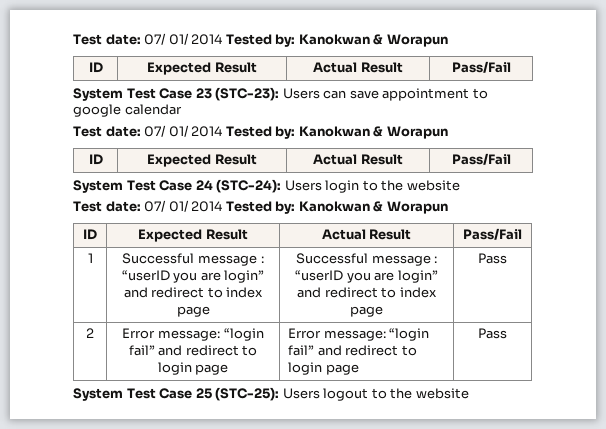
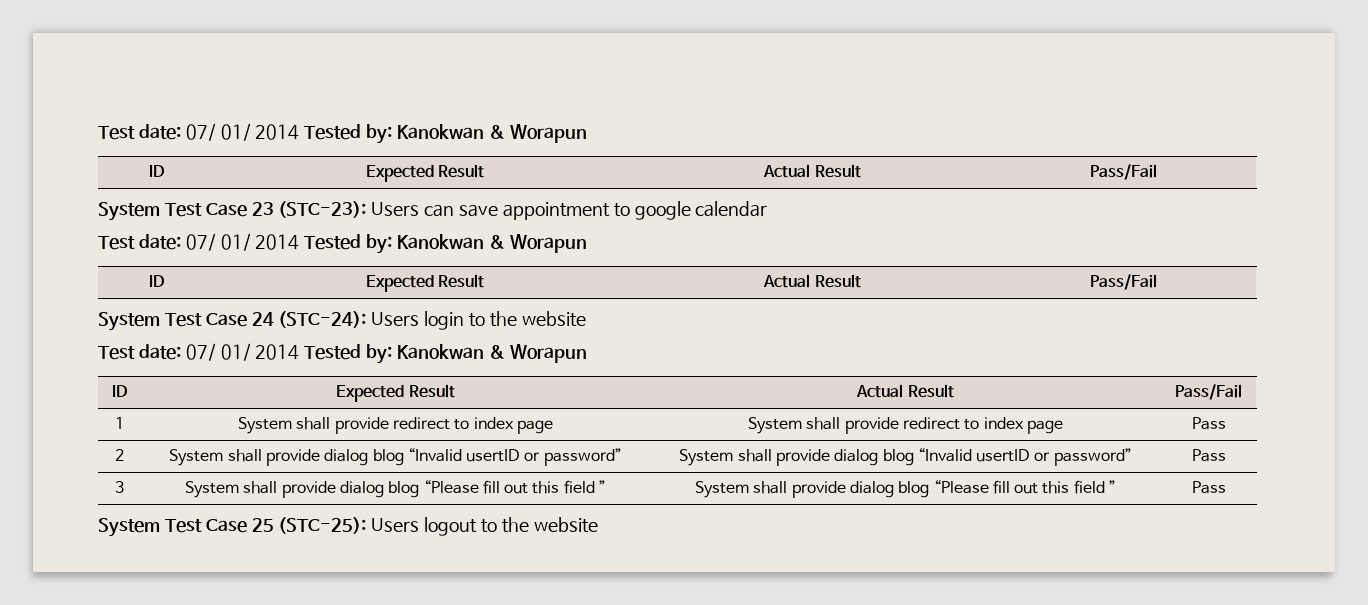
[122,253,264,266] [121,270,265,283] [123,287,264,298] [176,306,210,317] [295,253,438,266] [295,270,438,283] [297,287,322,298] Successful message : “userID you are login” and redirect to index page | Successful message : “userID you are login” and -> [238,417,553,434] [748,417,899,434] System shall provide redirect to index page | System shall provide
[122,328,264,341] [128,345,258,356] [157,362,229,375] [288,328,430,341] [288,345,417,356] [288,362,359,375] Error message: “login fail” and redirect to login page | Error message: “login fail” and redirect to login page -> [169,448,622,466] [679,448,1132,466] [1191,449,1226,462] [115,481,124,493] [184,480,607,498] [694,480,1117,498] System shall provide dialog blog “Invalid usertID or password” | System shall provide dialog blog “Invalid usertID or password” | Pass // 3 | System shall provide dialog blog “Please fill out this field ” | System shall provide dialog blog “Please fill out this field ”

